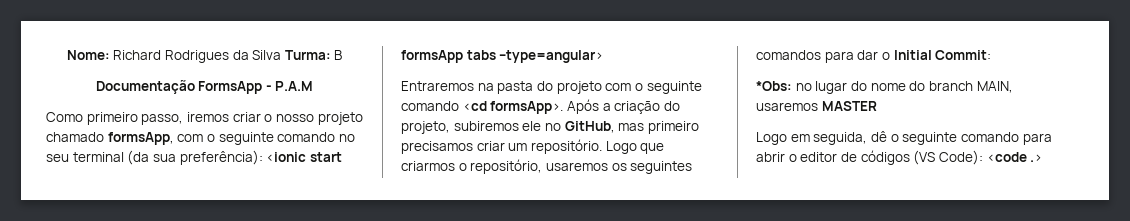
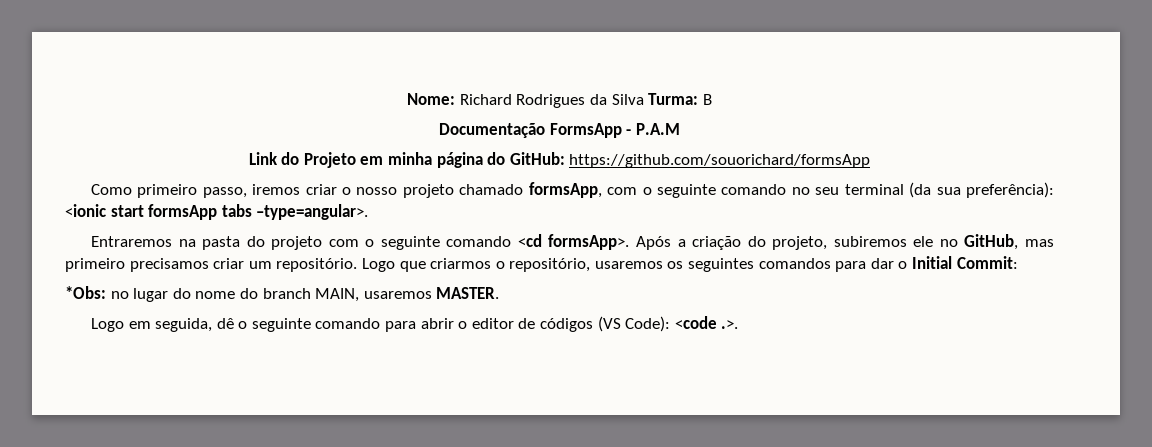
(314, 86) none -> [248,152,871,168] // Link do Projeto em minha página do GitHub: https://github.com/souorichard/formsApp
[499,50,604,63] –type=angular> -> [256,204,369,220] –type=angular>.
[821,101,877,111] MASTER -> [436,287,500,299] MASTER.
[1030,154,1043,162] .> -> [721,320,739,329] .>.

